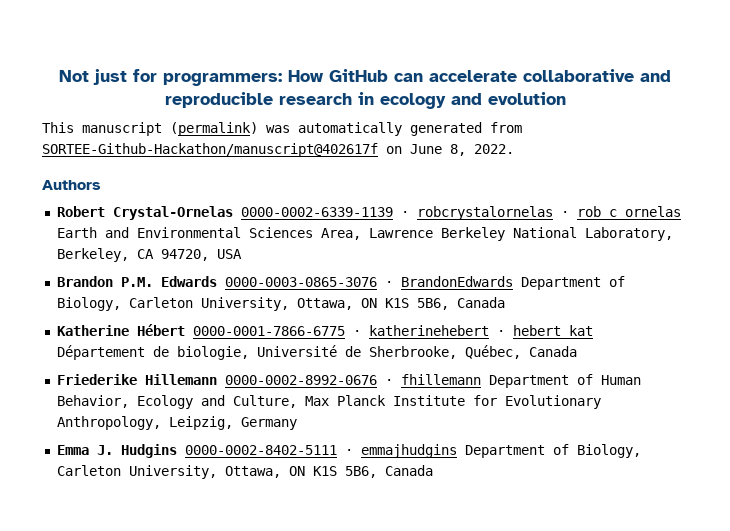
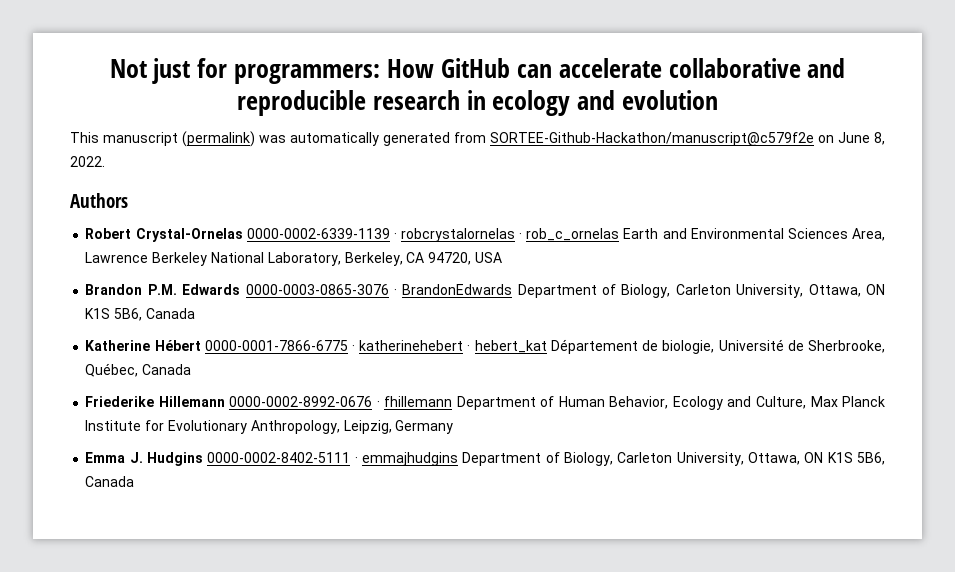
[42,143,378,157] SORTEE-Github-Hackathon/manuscript@402617f -> [490,132,814,146] SORTEE-Github-Hackathon/manuscript@c579f2e

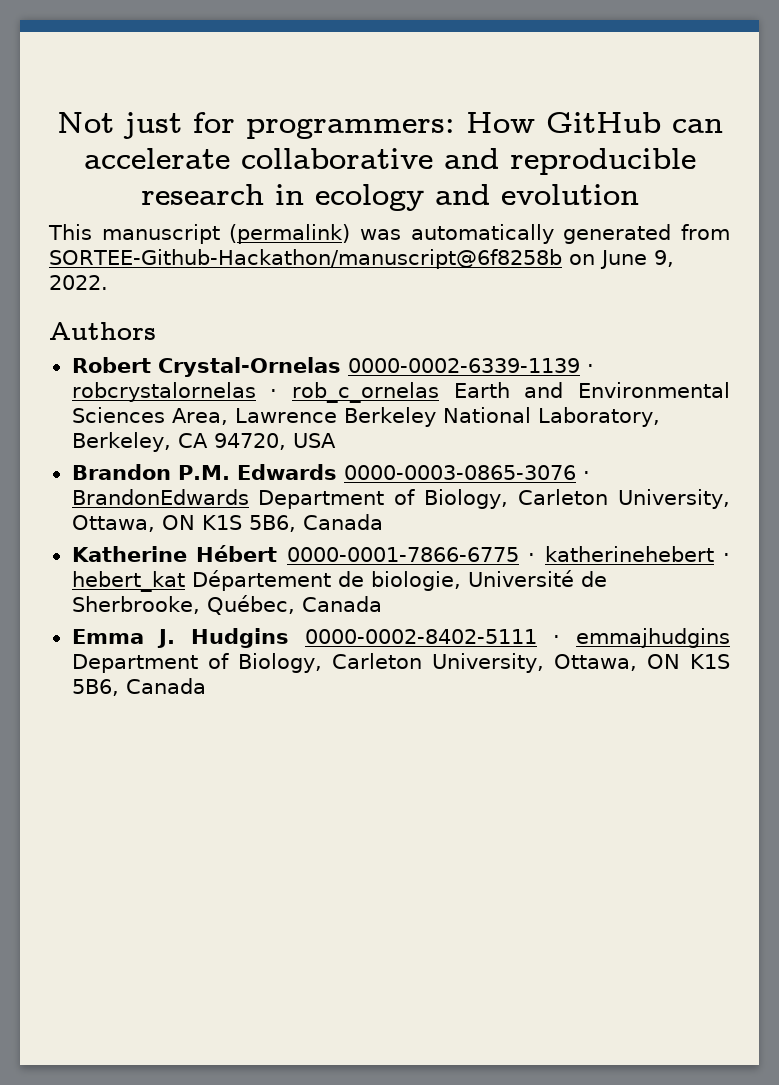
[490,132,814,146] SORTEE-Github-Hackathon/manuscript@c579f2e -> [49,249,562,269] SORTEE-Github-Hackathon/manuscript@6f8258b
[874,132,885,145] 8, -> [654,250,674,267] 9,
[85,396,885,410] [85,420,454,434] // Friederike Hillemann 0000-0002-8992-0676 · fhillemann Department of Human Behavior, Ecology and Culture, Max Planck Institute for Evolutionary Anthropology, Leipzig, Germany -> (382, 604) none

